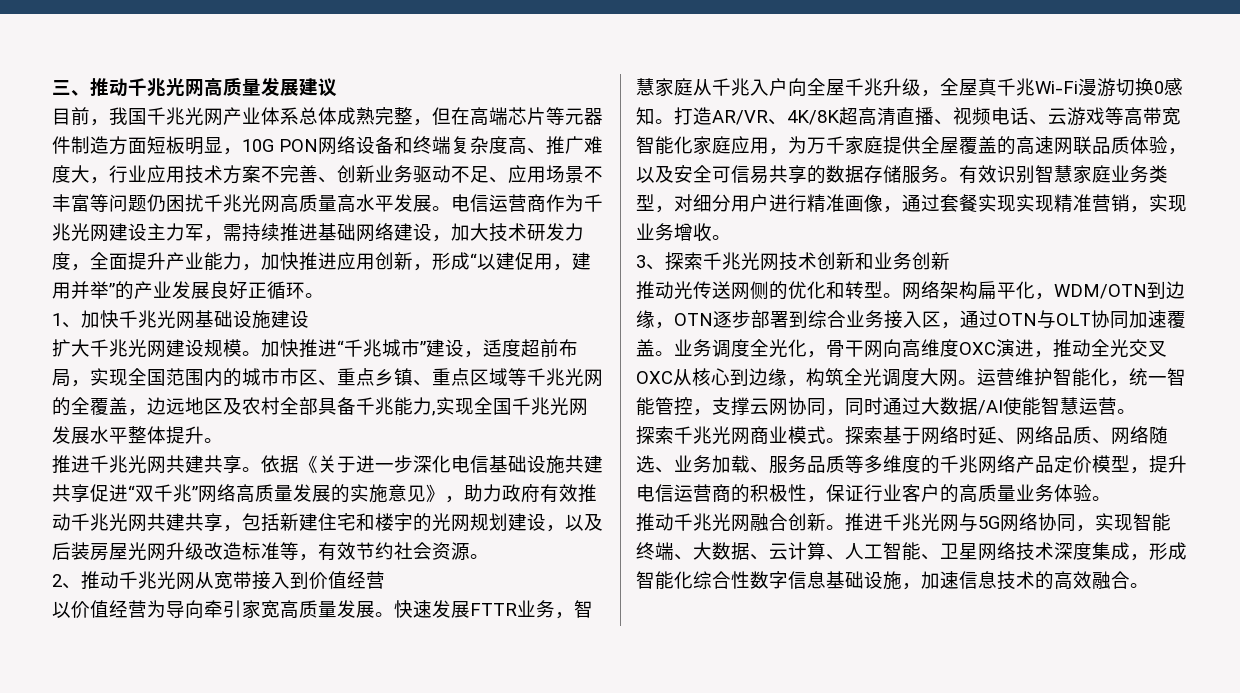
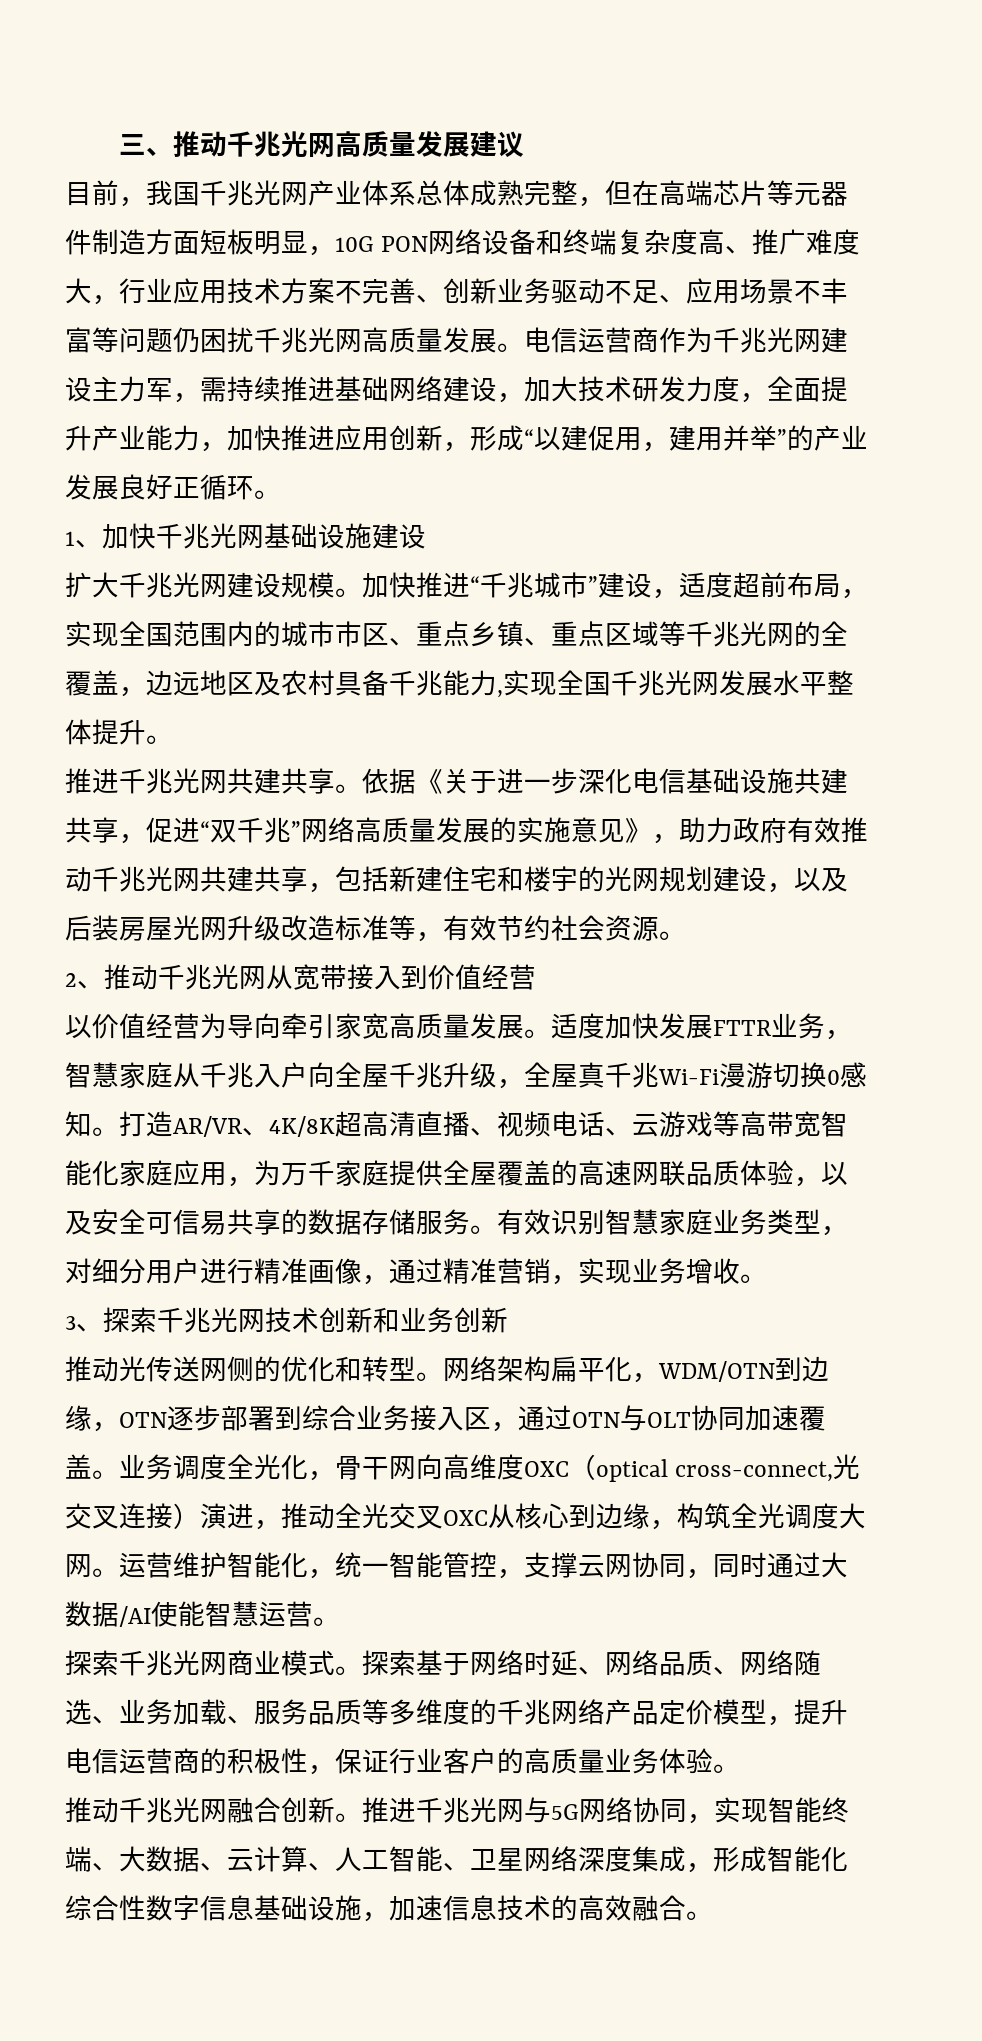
[337,194,394,213] 高水平 -> (443, 340) none
[280,397,318,415] 全部 -> (335, 683) none
(90, 493) none -> [119,834,146,844] ，
[394,600,432,618] 快速 -> [551,1013,659,1039] 适度加快
[940,194,1054,212] 套餐实现实现 -> (443, 1270) none
(996, 348) none -> [569,1454,861,1482] [65,1503,200,1529] （optical cross-connect,光交叉连接）
[1016,542,1054,561] 技术 -> (578, 1859) none

